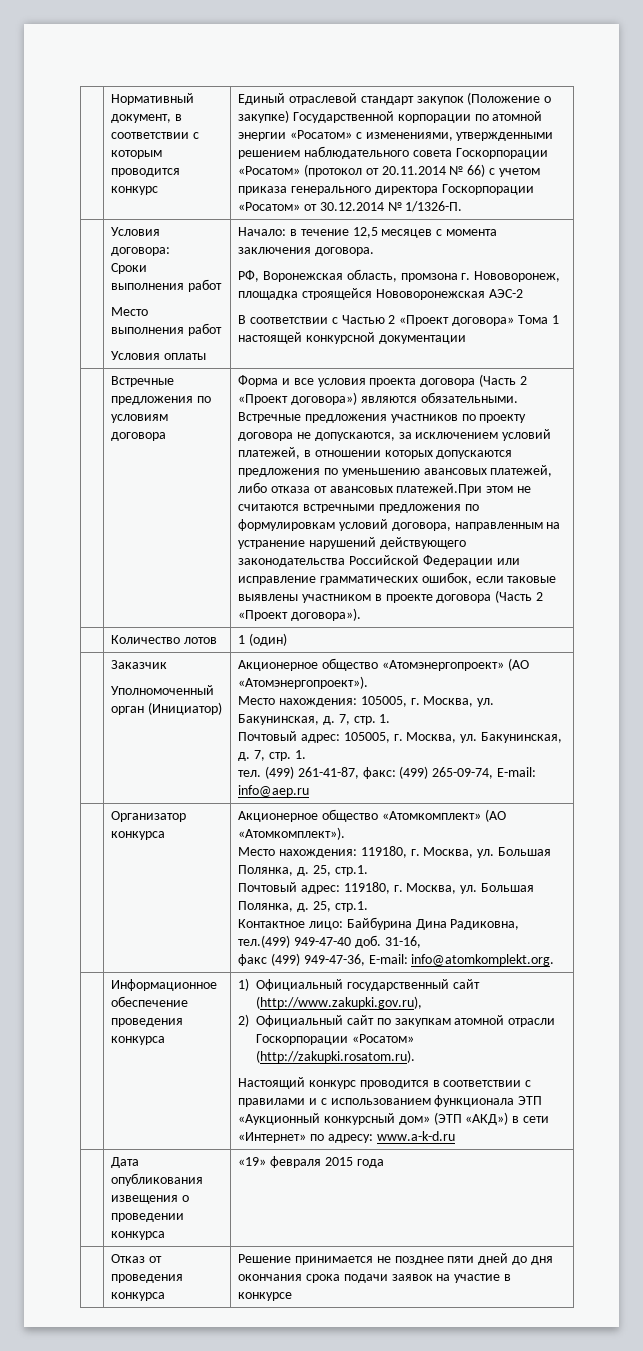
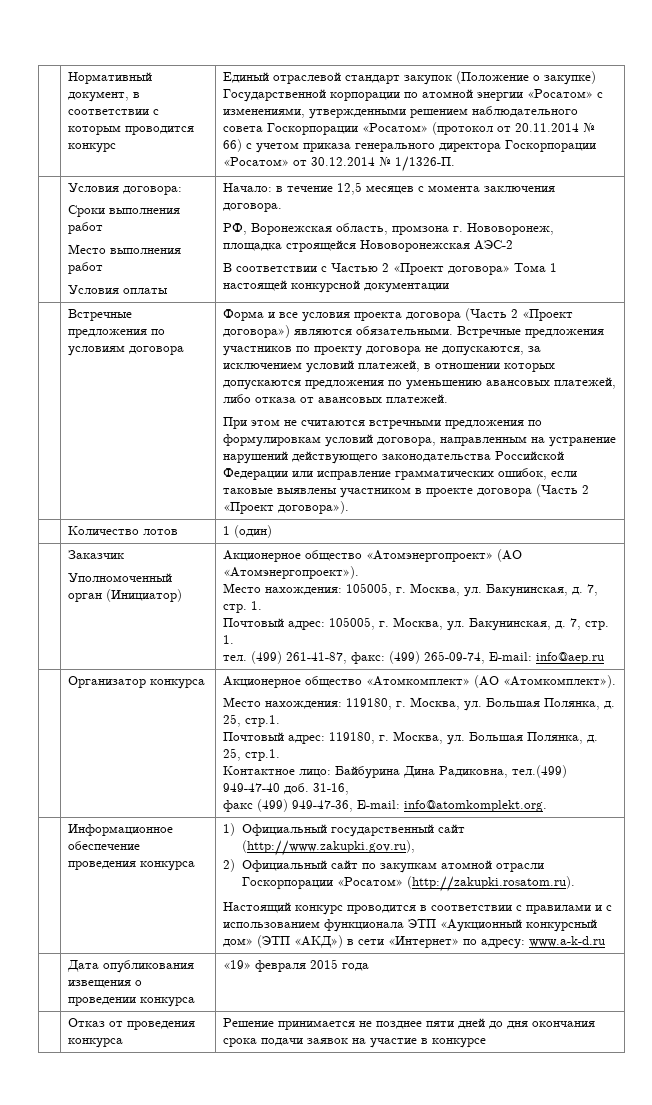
[396,483,483,495] платежей.При -> [386,394,449,403] [223,417,248,429] платежей. // При

